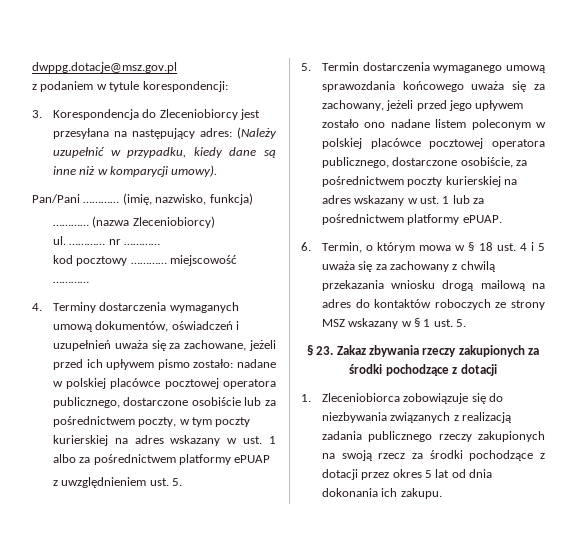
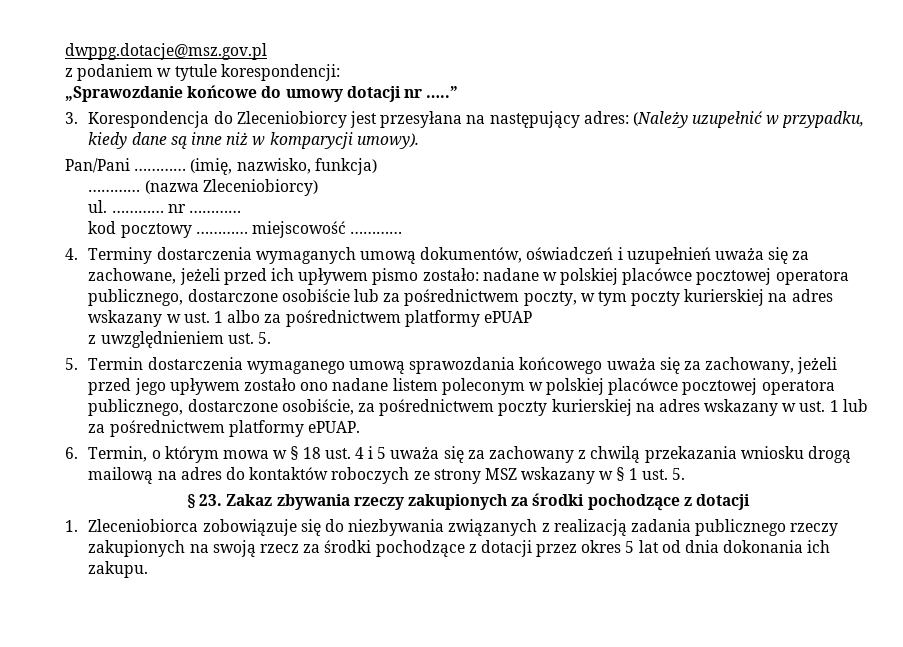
(228, 86) none -> [65,85,459,102] // „Sprawozdanie końcowe do umowy dotacji nr …..”

